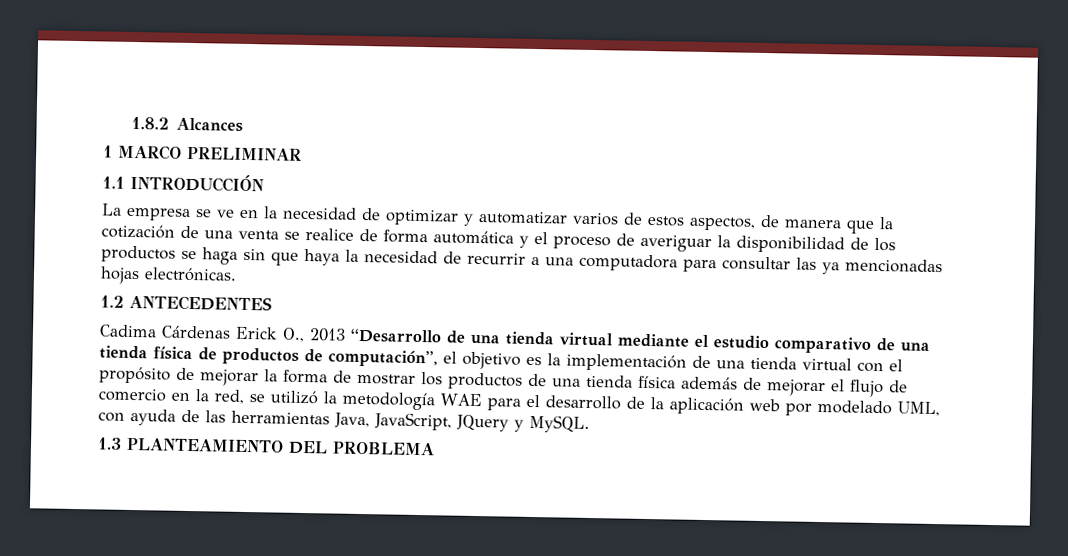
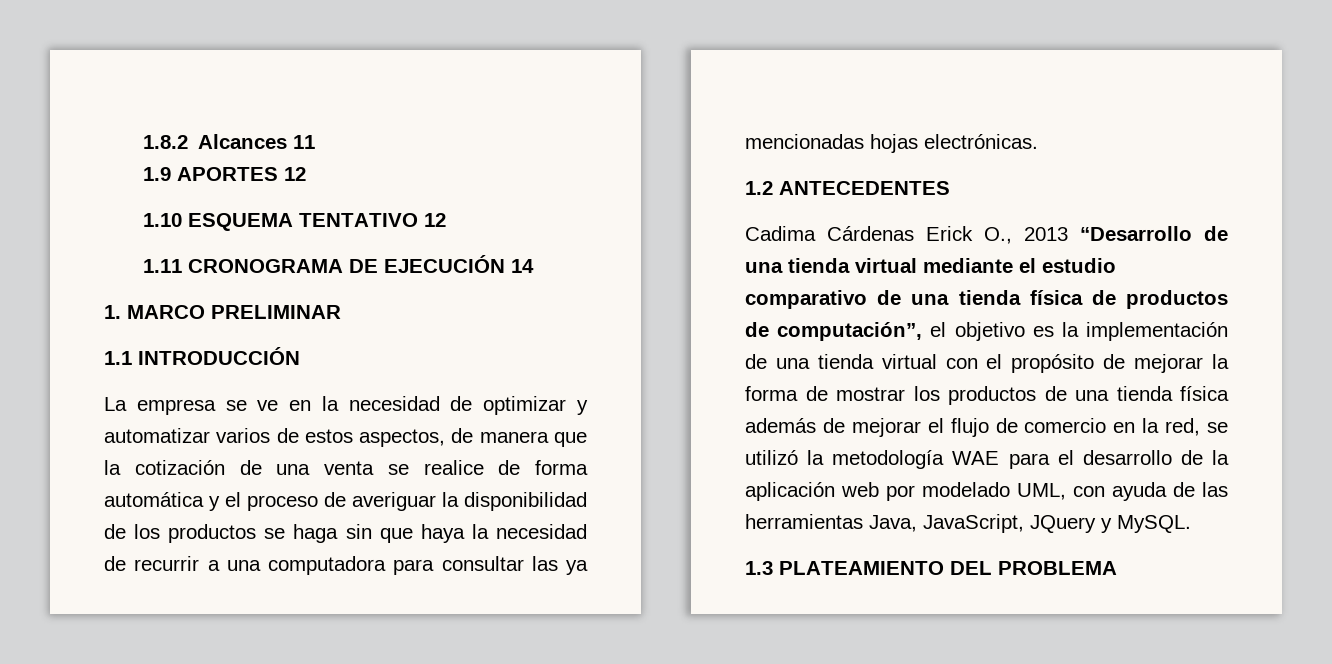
[103,145,113,158] // 1 -> [292,135,315,149] [142,167,306,181] [142,213,446,231] [142,255,534,273] [104,305,121,319] 11 // 1.9 APORTES 12 // 1.10 ESQUEMA TENTATIVO 12 // 1.11 CRONOGRAMA DE EJECUCIÓN 14 // 1.
[126,437,284,453] PLANTEAMIENTO -> [779,561,944,575] PLATEAMIENTO

